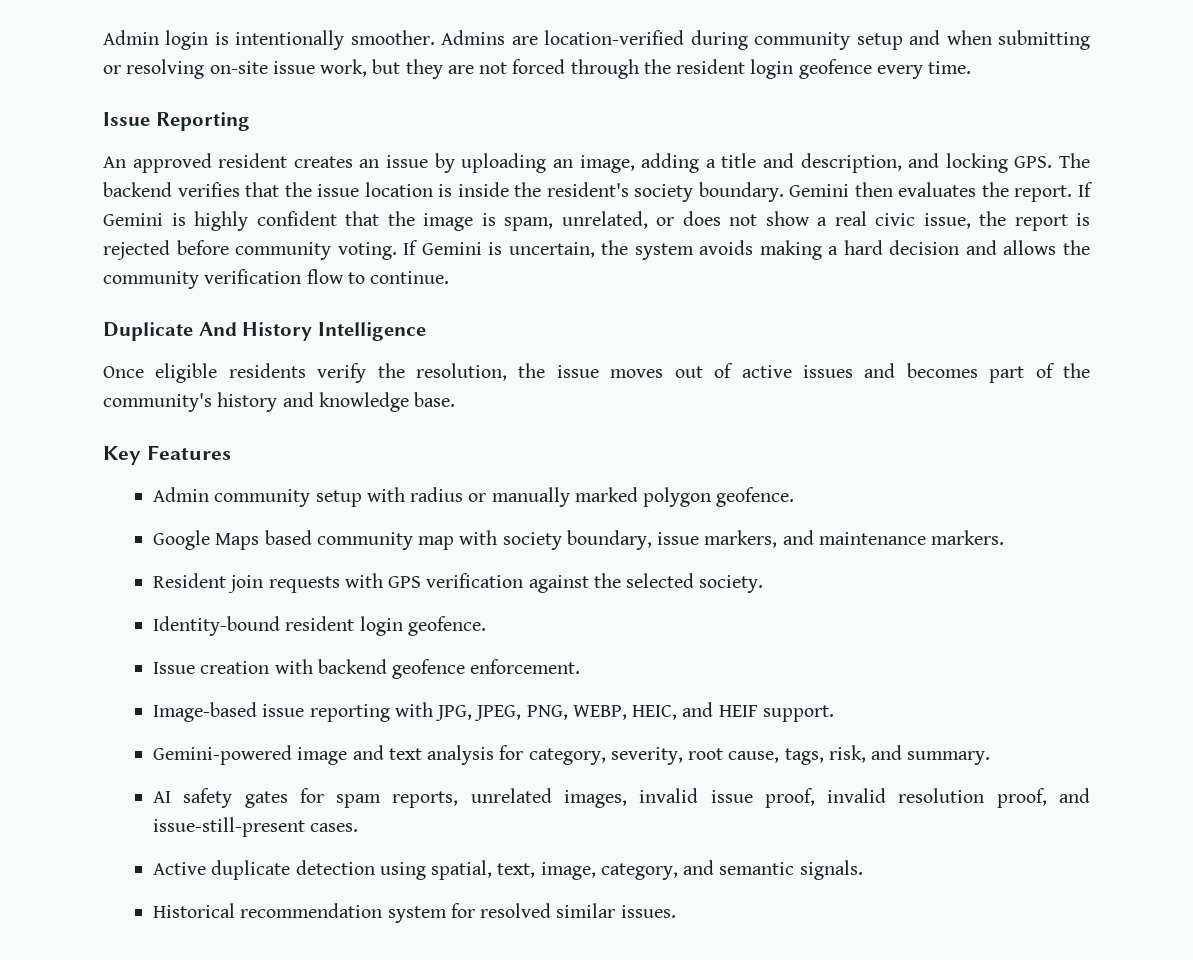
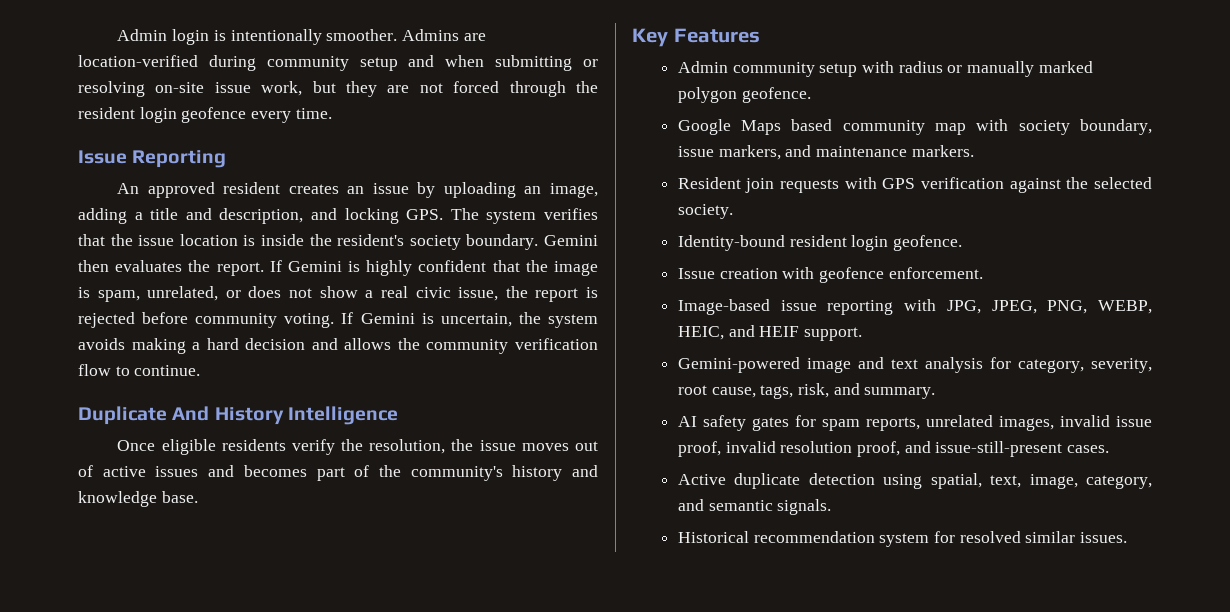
[103,182,172,197] backend -> [486,210,537,224] system
[317,659,387,674] backend -> (815, 273) none

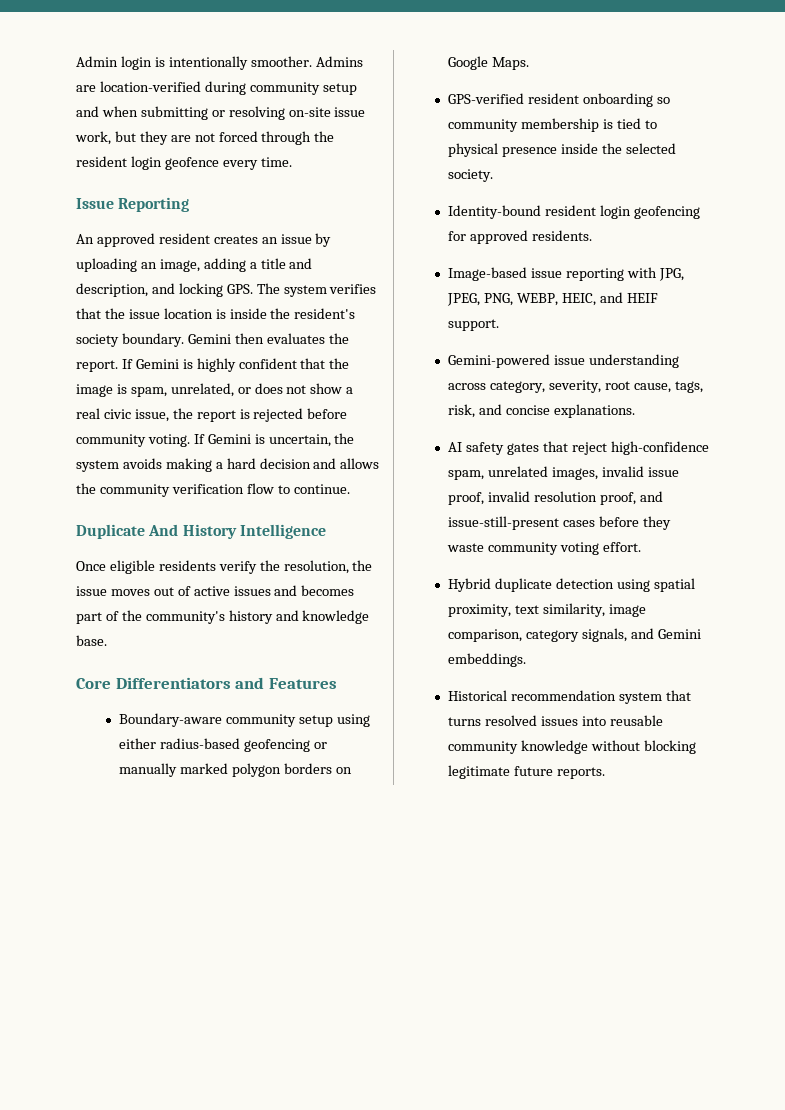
[632,28,668,47] Key -> [76,677,265,689] Core Differentiators and
[677,61,1093,77] [677,87,811,103] [677,119,1152,135] [677,145,974,160] [677,177,1061,193] Admin community setup with radius or manually marked polygon geofence. // Google Maps based community map with society boundary, issue markers, and maintenance markers. // Resident join requests with GPS verification against -> [119,713,371,727] [119,738,328,752] [119,763,353,777] [448,56,530,70] [448,93,671,107] [448,118,658,132] [448,143,599,157] Boundary-aware community setup using either radius-based geofencing or manually marked polygon borders on Google Maps. // GPS-verified resident onboarding so community membership is tied to physical presence inside
[892,235,962,251] [677,267,983,283] geofence. // Issue creation with geofence enforcement. -> [634,206,701,219] [448,230,593,244] geofencing for approved residents.
[806,357,1011,373] image and text analysis for -> [554,354,680,368] [448,383,487,390] issue understanding across
[864,387,936,399] summary. -> [506,404,636,418] concise explanations.
[794,415,920,431] for spam reports, -> [543,441,709,455] [448,470,485,480] that reject high-confidence spam,
[1067,445,1110,453] [677,473,1152,489] [677,499,832,515] [677,531,1128,547] cases. // Active duplicate detection using spatial, text, image, category, and semantic signals. // Historical recommendation system for resolved similar issues. -> [563,516,672,530] [447,542,642,555] [448,578,696,592] [448,603,647,617] [448,628,702,642] [448,653,527,667] [448,690,692,704] [448,715,664,726] [448,740,697,754] [448,765,606,779] cases before they waste community voting effort. // Hybrid duplicate detection using spatial proximity, text similarity, image comparison, category signals, and Gemini embeddings. // Historical recommendation system that turns resolved issues into reusable community knowledge without blocking legitimate future reports.

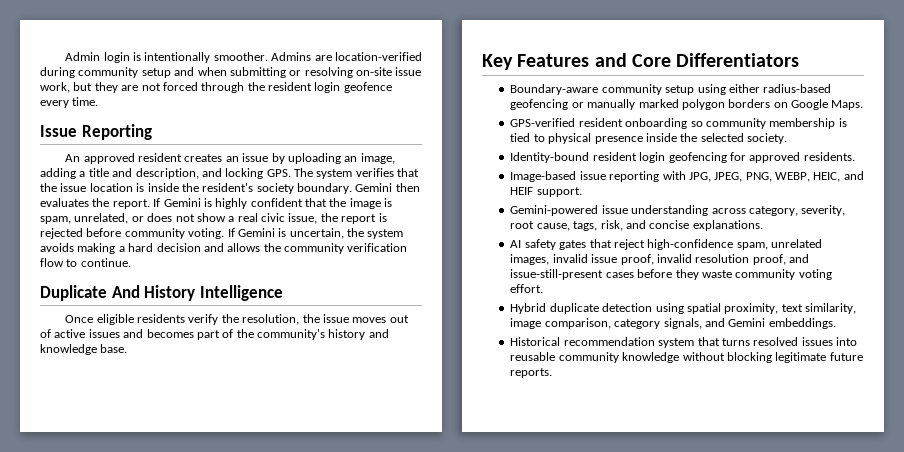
(107, 640) none -> [482,53,627,70] Key Features and
[235,677,337,689] and Features -> (800, 60) none

